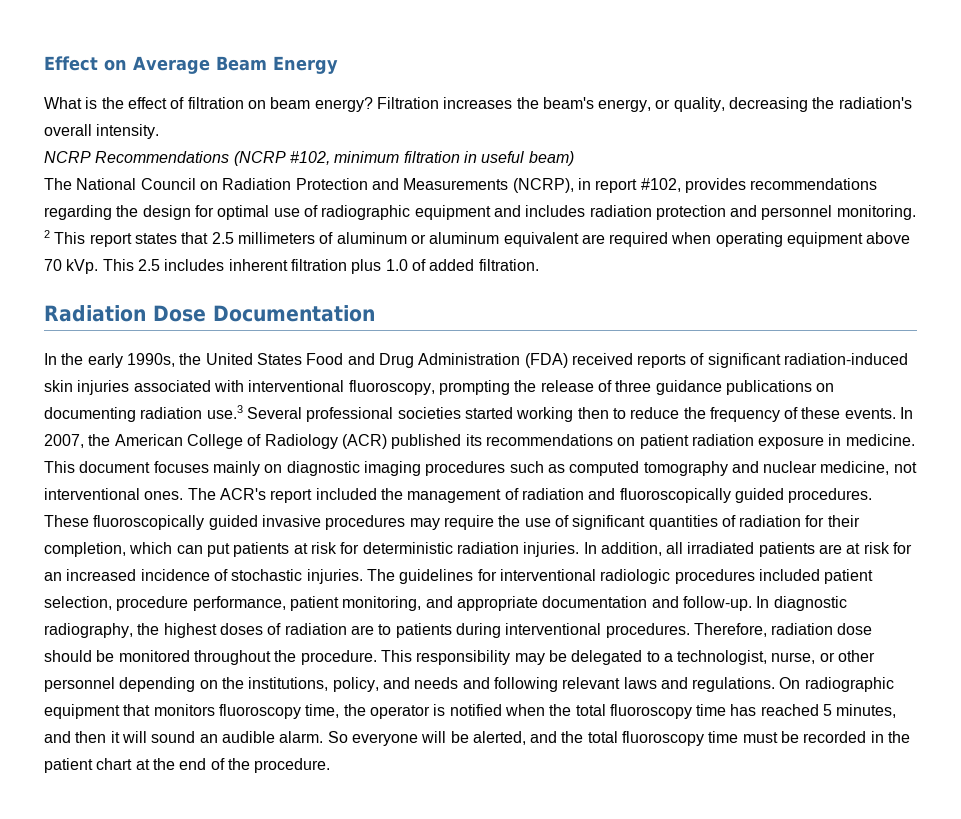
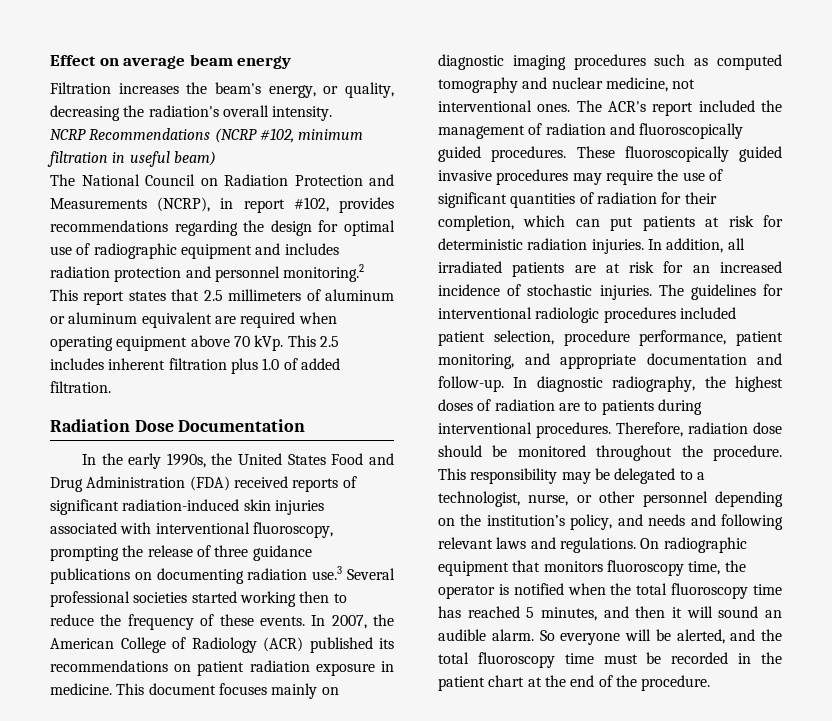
[133,56,338,74] [44,97,373,112] Average Beam Energy // What is the effect of filtration on beam energy? -> [123,54,292,69] average beam energy //
[836,205,916,220] [44,230,50,238] monitoring. 2 -> [283,264,365,282] monitoring.2
[248,677,329,691] institutions, -> [486,515,565,526] institution’s

